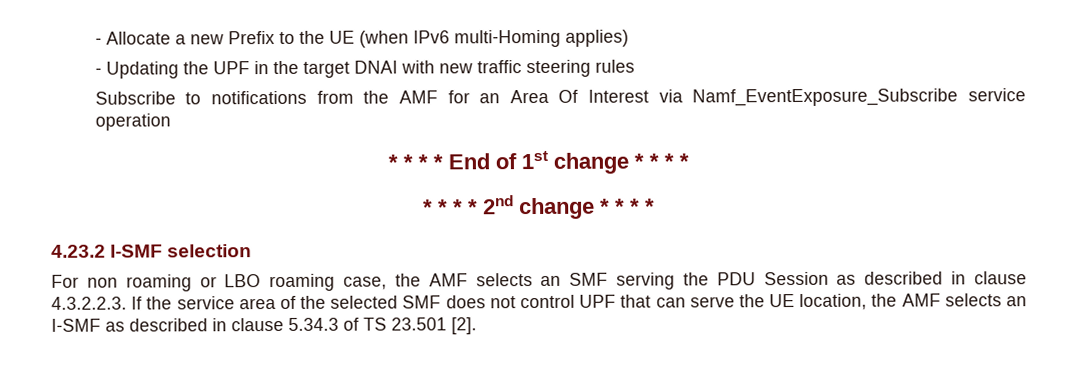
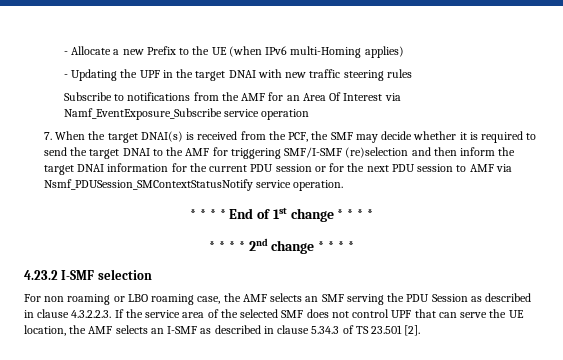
(171, 122) none -> [43,131,537,143] [43,147,516,159] [43,163,512,175] [43,179,344,191] // 7. When the target DNAI(s) is received from the PCF, the SMF may decide whether it is required to send the target DNAI to the AMF for triggering SMF/I-SMF (re)selection and then inform the target DNAI information for the current PDU session or for the next PDU session to AMF via Nsmf_PDUSession_SMContextStatusNotify service operation.

